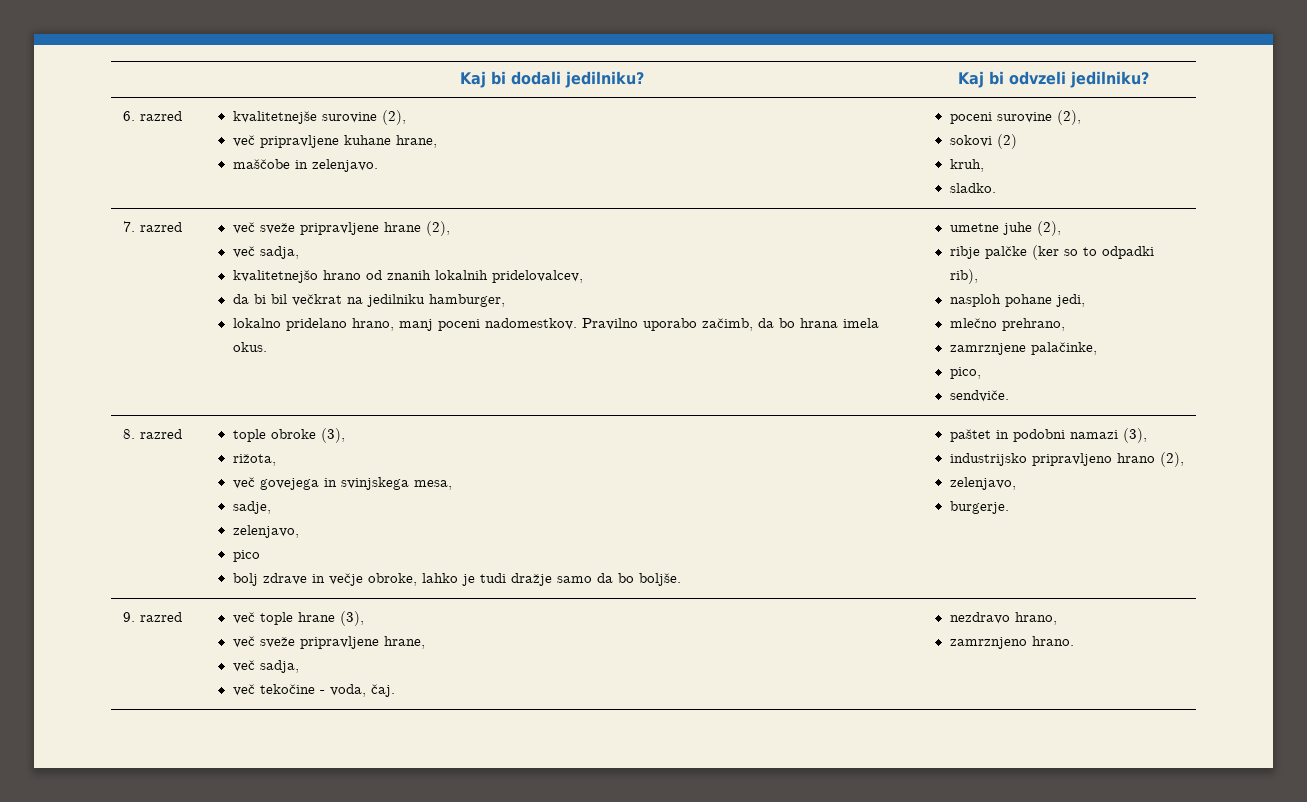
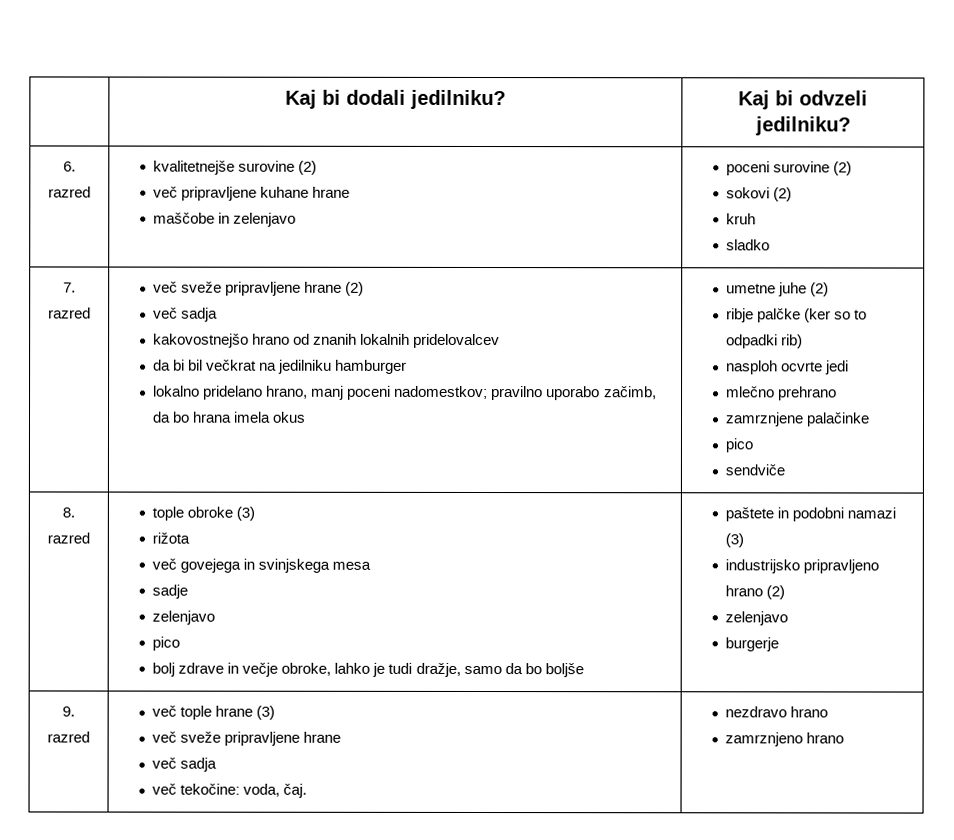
[381,110,406,125] (2), -> [298,160,318,175] (2)
[395,135,437,148] hrane, -> [312,186,351,198] hrane
[311,159,378,172] zelenjavo. -> [233,212,297,227] zelenjavo
[1056,110,1081,125] (2), -> [833,161,853,176] (2)
[949,159,984,172] [949,183,996,193] kruh, // sladko. -> [726,213,757,225] [726,239,771,251] kruh // sladko
[425,221,450,236] [232,246,299,259] [232,270,318,283] (2), // več sadja, // kvalitetnejšo -> [345,281,365,296] [153,307,219,322] [153,333,250,348] (2) // več sadja // kakovostnejšo
[491,270,583,283] pridelovalcev, -> [413,333,501,349] pridelovalcev
[428,294,505,307] hamburger, -> [335,359,408,374] hamburger
[484,318,638,330] nadomestkov. Pravilno -> [394,385,544,401] nadomestkov; pravilno
[232,342,267,352] okus. -> [272,411,307,423] okus
[1036,221,1061,236] (2), -> [810,282,830,297] (2)
[949,269,978,284] rib), -> [781,334,804,349] rib)
[1004,294,1085,307] pohane jedi, -> [781,360,850,375] ocvrte jedi
[1001,318,1065,331] prehrano, -> [778,386,838,401] prehrano
[1030,342,1097,355] [949,367,981,379] [949,390,1009,402] palačinke, // pico, // sendviče. -> [806,412,871,427] [725,438,754,453] [725,464,786,476] palačinke // pico // sendviče
[320,428,345,443] [232,454,276,466] (3), // rižota, -> [236,506,256,521] [152,532,191,544] (3) // rižota
[413,480,452,490] [232,501,271,514] [232,525,299,538] mesa, // sadje, // zelenjavo, -> [332,561,372,570] [152,584,189,599] [152,610,216,625] mesa // sadje // zelenjavo
[510,573,552,586] dražje -> [415,662,461,677] dražje,
[638,573,681,586] [949,429,991,442] boljše. | paštet -> [544,663,584,678] [725,507,775,522] boljše | paštete
[1122,428,1147,443] (3), -> [725,533,745,548] (3)
[1159,452,1184,467] [949,477,1016,490] [949,501,1009,514] (2), // zelenjavo, // burgerje. -> [766,585,786,600] [725,611,789,626] [725,637,780,652] (2) // zelenjavo // burgerje
[339,611,364,626] [232,636,425,649] [232,660,299,673] [232,684,325,696] (3), // več sveže pripravljene hrane, // več sadja, // več tekočine - -> [256,705,276,720] [152,731,342,746] [152,757,218,772] [152,783,241,795] (3) // več sveže pripravljene hrane // več sadja // več tekočine:
[1014,612,1057,625] hrano, -> [790,706,829,718] hrano
[1031,636,1074,646] hrano. -> [806,732,845,744] hrano

